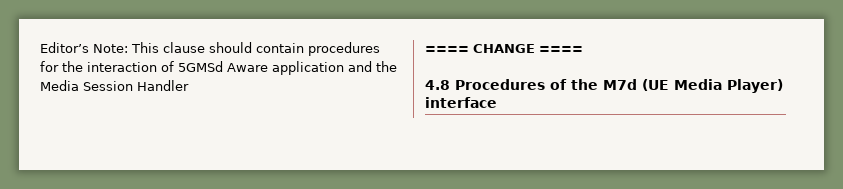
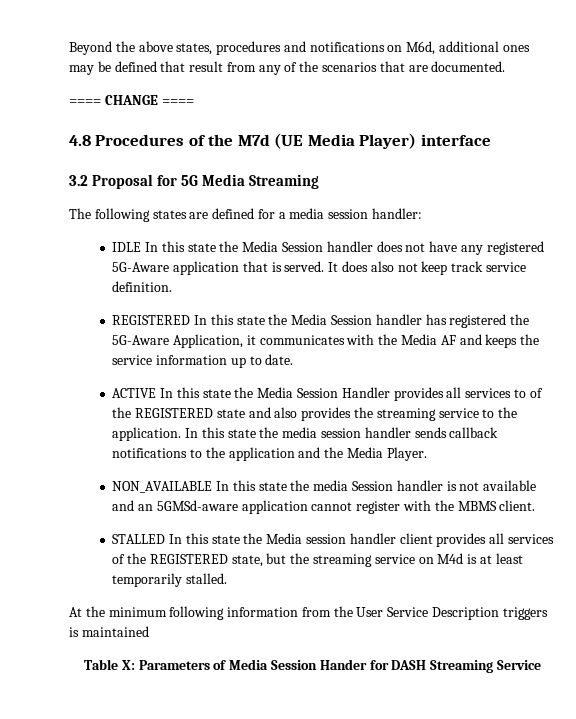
[40,42,380,56] [40,61,397,75] [40,80,189,91] Editor’s Note: This clause should contain procedures for the interaction of 5GMSd Aware application and the Media Session Handler -> [69,41,530,55] [69,61,506,75] Beyond the above states, procedures and notifications on M6d, additional ones may be defined that result from any of the scenarios that are documented.
(497, 102) none -> [69,174,320,189] [69,208,423,222] [112,241,544,255] [112,261,526,275] [112,281,173,292] [112,314,530,328] [112,334,540,348] [112,354,294,368] [112,387,543,401] [112,407,518,421] [112,427,499,441] [112,447,427,461] [112,480,537,493] [112,500,536,514] [112,533,554,547] [112,553,523,567] [112,573,228,587] [69,606,548,620] [69,626,149,637] [84,659,541,673] // 3.2 Proposal for 5G Media Streaming // The following states are defined for a media session handler: // IDLE In this state the Media Session handler does not have any registered 5G-Aware application that is served. It does also not keep track service definition. // REGISTERED In this state the Media Session handler has registered the 5G-Aware Application, it communicates with the Media AF and keeps the service information up to date. // ACTIVE In this state the Media Session Handler provides all services to of the REGISTERED state and also provides the streaming service to the application. In this state the media session handler sends callback notifications to the application and the Media Player. // NON_AVAILABLE In this state the media Session handler is not available and an 5GMSd-aware application cannot register with the MBMS client. // STALLED In this state the Media session handler client provides all services of the REGISTERED state, but the streaming service on M4d is at least temporarily stalled. // At the minimum following information from the User Service Description triggers is maintained // Table X: Parameters of Media Session Hander for DASH Streaming Service

